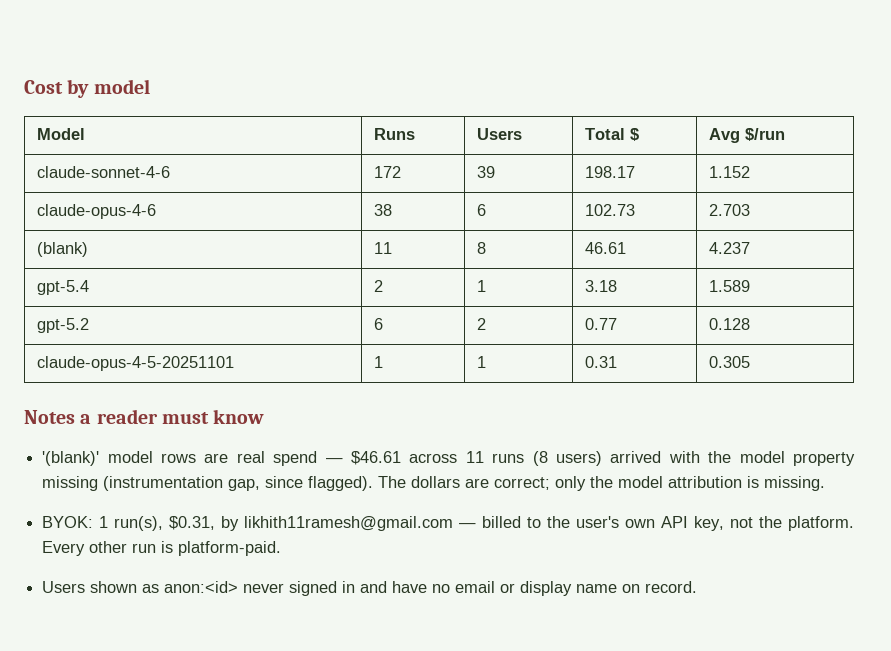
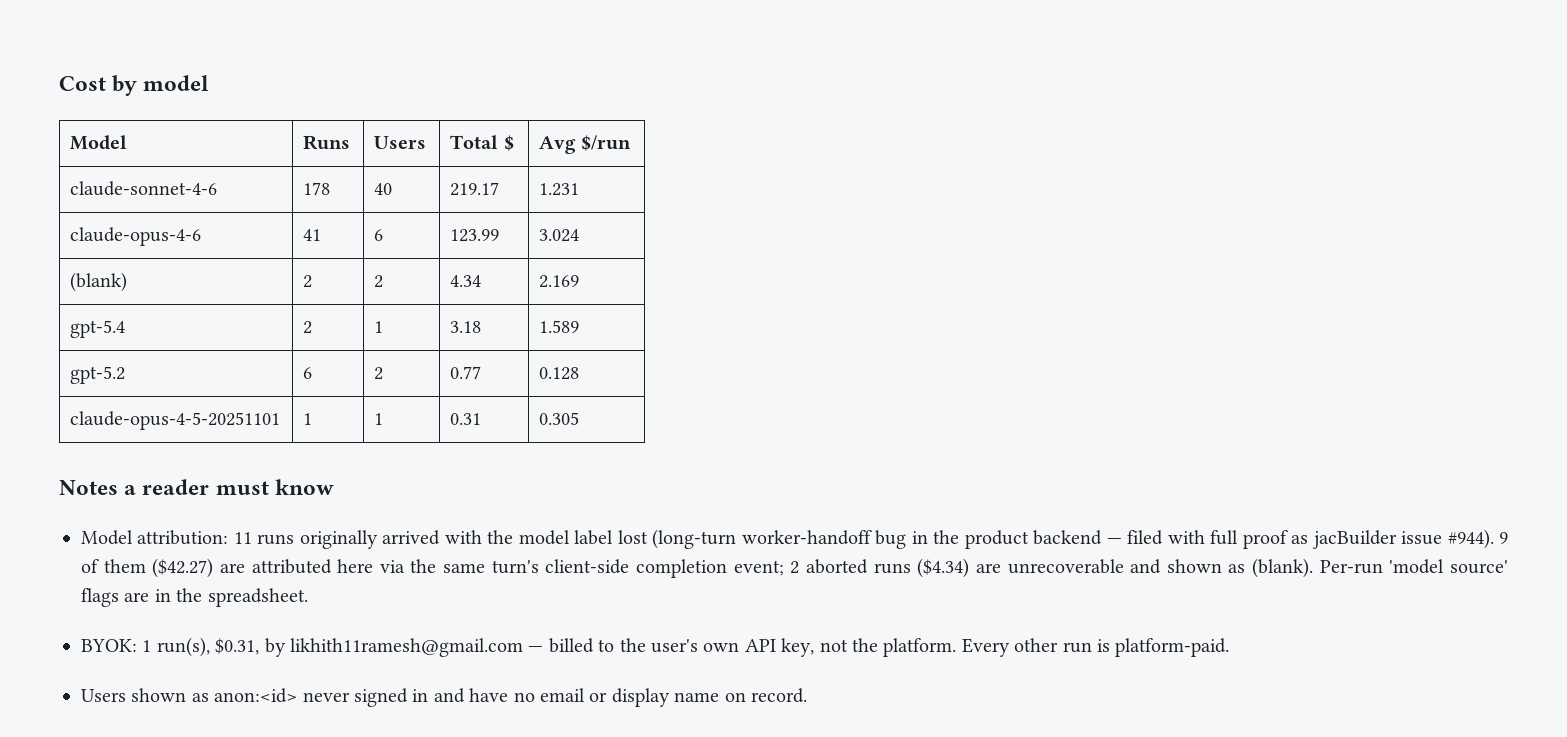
[374,166,402,178] [477,166,496,178] [585,166,636,178] [709,166,751,178] 172 | 39 | 198.17 | 1.152 -> [303,182,331,195] [374,183,393,195] [450,182,500,196] [539,183,580,196] 178 | 40 | 219.17 | 1.231
[374,204,393,216] [477,204,487,216] [585,204,636,216] [709,204,751,216] 38 | 6 | 102.73 | 2.703 -> [303,229,322,241] [374,229,384,241] [450,229,500,242] [539,229,580,242] 41 | 6 | 123.99 | 3.024
[374,242,393,254] [477,242,487,254] [585,242,627,254] [709,242,751,254] 11 | 8 | 46.61 | 4.237 -> [303,275,313,288] [374,275,384,288] [450,275,482,287] [539,275,580,288] 2 | 2 | 4.34 | 2.169
[42,451,855,466] [42,476,826,491] '(blank)' model rows are real spend — $46.61 across 11 runs (8 users) arrived with the model property missing (instrumentation gap, since flagged). The dollars are correct; only the model attribution is missing. -> [81,529,1509,549] [81,558,1509,578] [81,588,308,607] Model attribution: 11 runs originally arrived with the model label lost (long-turn worker-handoff bug in the product backend — filed with full proof as jacBuilder issue #944). 9 of them ($42.27) are attributed here via the same turn's client-side completion event; 2 aborted runs ($4.34) are unrecoverable and shown as (blank). Per-run 'model source' flags are in the spreadsheet.

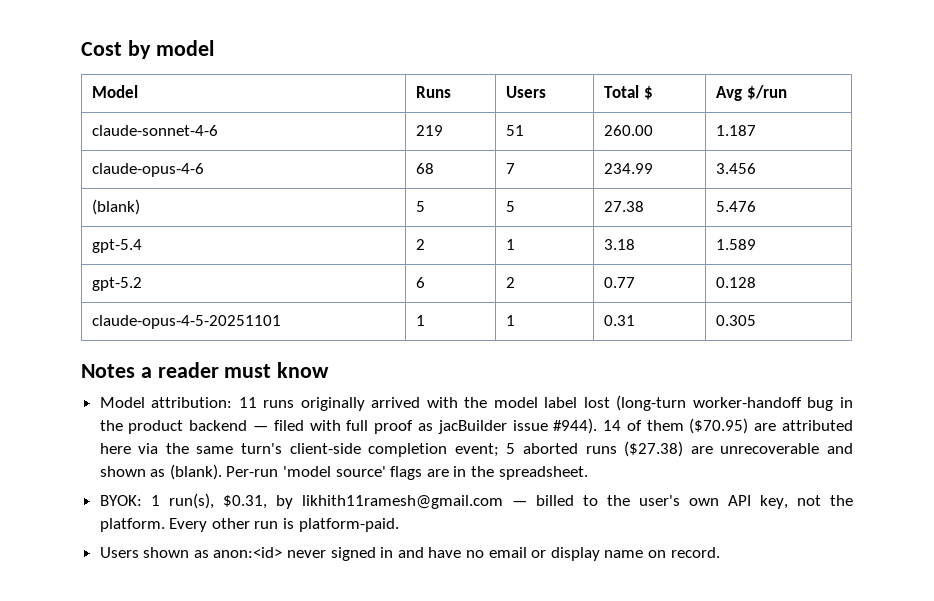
[303,182,331,195] [374,183,393,195] [450,182,500,196] [539,183,580,196] [70,227,202,246] [303,229,322,241] [374,229,384,241] [450,229,500,242] [539,229,580,242] [70,272,128,292] [303,275,313,288] [374,275,384,288] [450,275,482,287] [539,275,580,288] 178 | 40 | 219.17 | 1.231 // claude-opus-4-6 | 41 | 6 | 123.99 | 3.024 // (blank) | 2 | 2 | 4.34 | 2.169 -> [416,125,444,136] [506,125,525,136] [604,125,654,136] [716,125,757,136] [92,163,205,177] [416,163,435,174] [506,163,516,174] [604,163,654,174] [716,163,757,174] [92,199,141,215] [416,201,426,212] [506,201,516,212] [604,201,645,212] [716,201,757,212] 219 | 51 | 260.00 | 1.187 // claude-opus-4-6 | 68 | 7 | 234.99 | 3.456 // (blank) | 5 | 5 | 27.38 | 5.476
[1499,532,1509,544] 9 -> [603,420,622,431] 14
[152,558,214,578] ($42.27) -> [689,418,749,434] ($70.95)
[790,561,800,574] 2 -> [506,443,516,454] 5
[917,558,970,578] ($4.34) -> [624,441,684,457] ($27.38)

